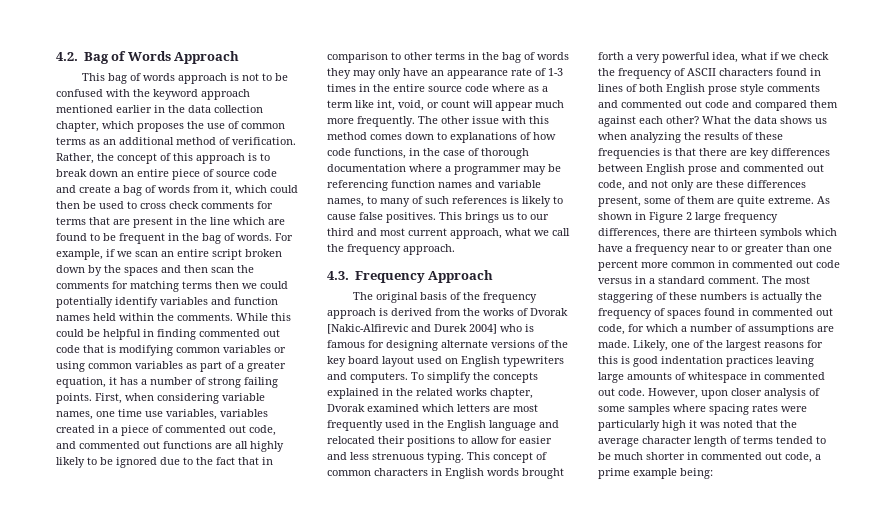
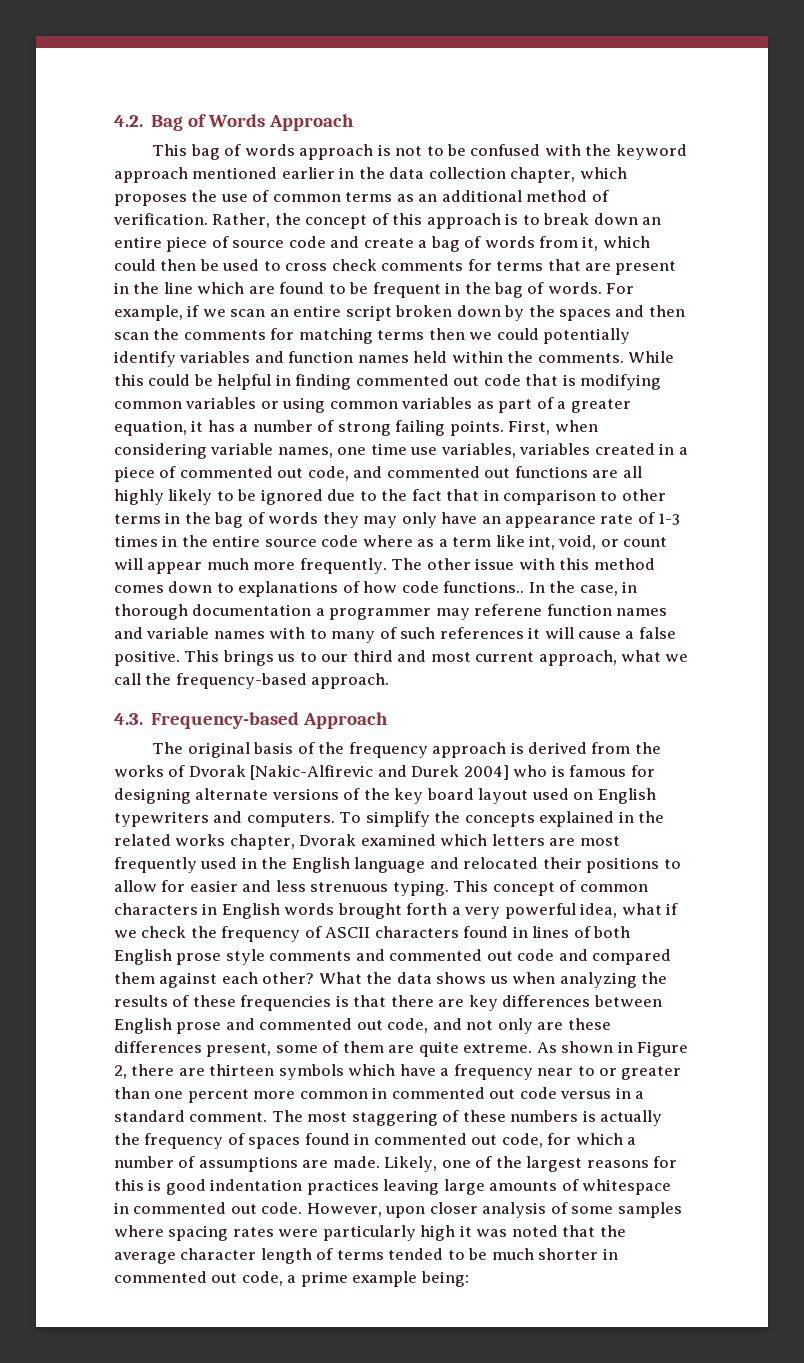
[354,148,479,159] functions, in the case of -> [443,581,638,596] functions.. In the case, in
[409,164,442,172] where -> (312, 610) none
[548,164,561,172] [327,180,388,191] be referencing -> [474,604,543,616] referene
[327,198,364,207] names, -> [213,627,306,639] names with
[510,196,563,207] [327,212,436,223] is likely to cause false positives. -> [528,627,676,639] [114,650,180,666] it will cause a false positive.
[347,244,401,255] frequency -> [175,673,307,689] frequency-based
[354,271,425,283] Frequency -> [151,712,300,729] Frequency-based
[686,212,778,223] [598,228,660,239] 2 large frequency differences, -> [114,1065,127,1079] 2,

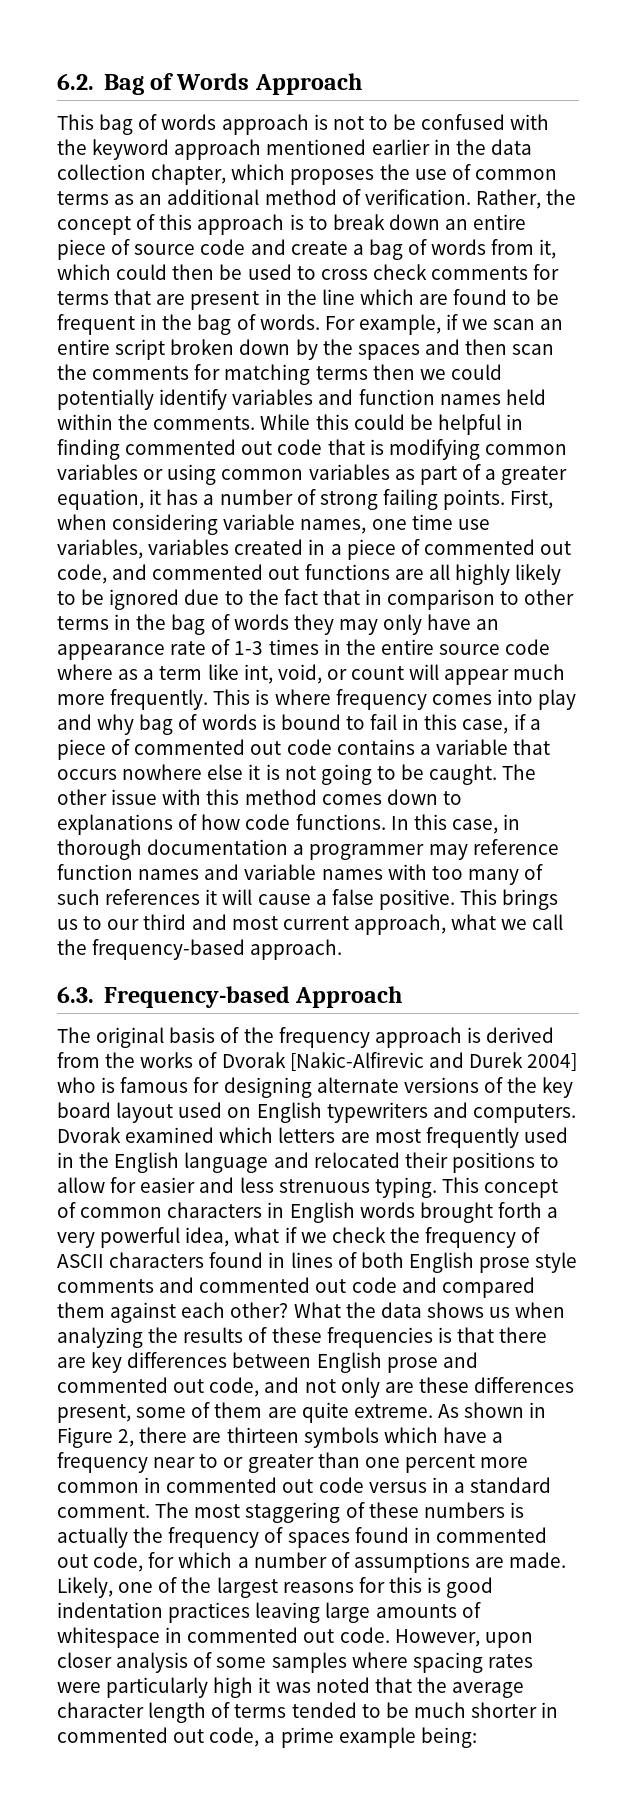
[114,115,143,127] 4.2. -> [57,73,94,90] 6.2.
(387, 566) none -> [213,689,577,710] [57,714,541,735] [57,739,551,760] [57,764,498,785] This is where frequency comes into play and why bag of words is bound to fail in this case, if a piece of commented out code contains a variable that occurs nowhere else it is not going to be caught.
[443,581,576,593] functions.. In the -> [295,814,447,830] functions. In this
[474,604,543,616] referene -> [472,839,559,855] reference
[309,629,327,639] to -> [431,866,463,880] too
[114,713,143,725] 4.3. -> [57,986,94,1003] 6.3.
[339,811,665,827] [114,834,295,850] To simplify the concepts explained in the related works chapter, -> (576, 1113) none

